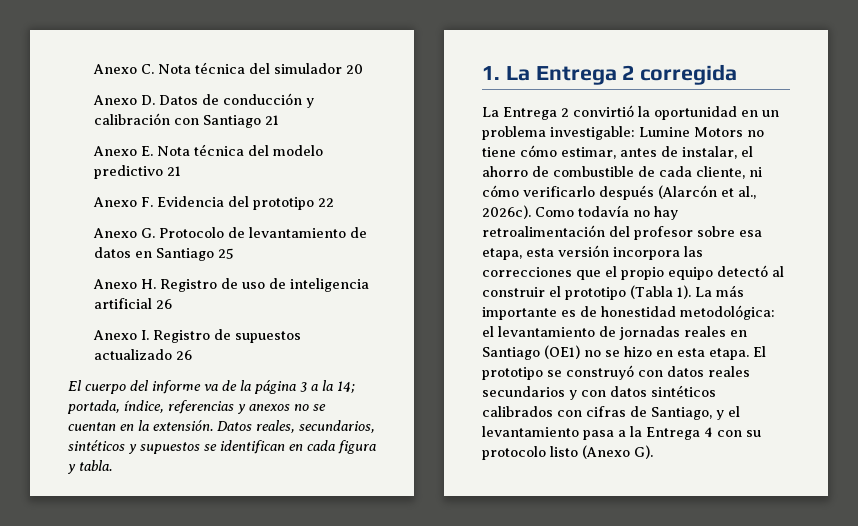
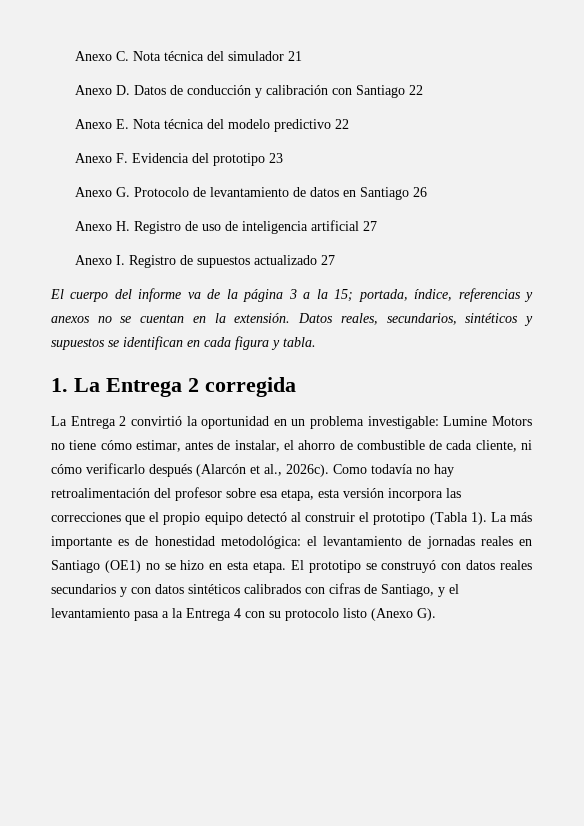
[345,64,363,74] 20 -> [287,51,302,61] 21
[264,115,279,125] 21 -> [408,85,423,95] 22
[166,166,181,176] 21 -> [334,119,349,129] 22
[317,198,334,207] 22 -> [268,153,283,163] 23
[217,248,234,259] 25 -> [412,187,427,197] 26
[155,299,172,309] 26 -> [362,221,377,231] 27
[175,350,192,360] 26 -> [320,255,335,265] 27
[337,381,355,393] 14; -> [334,289,354,302] 15;

